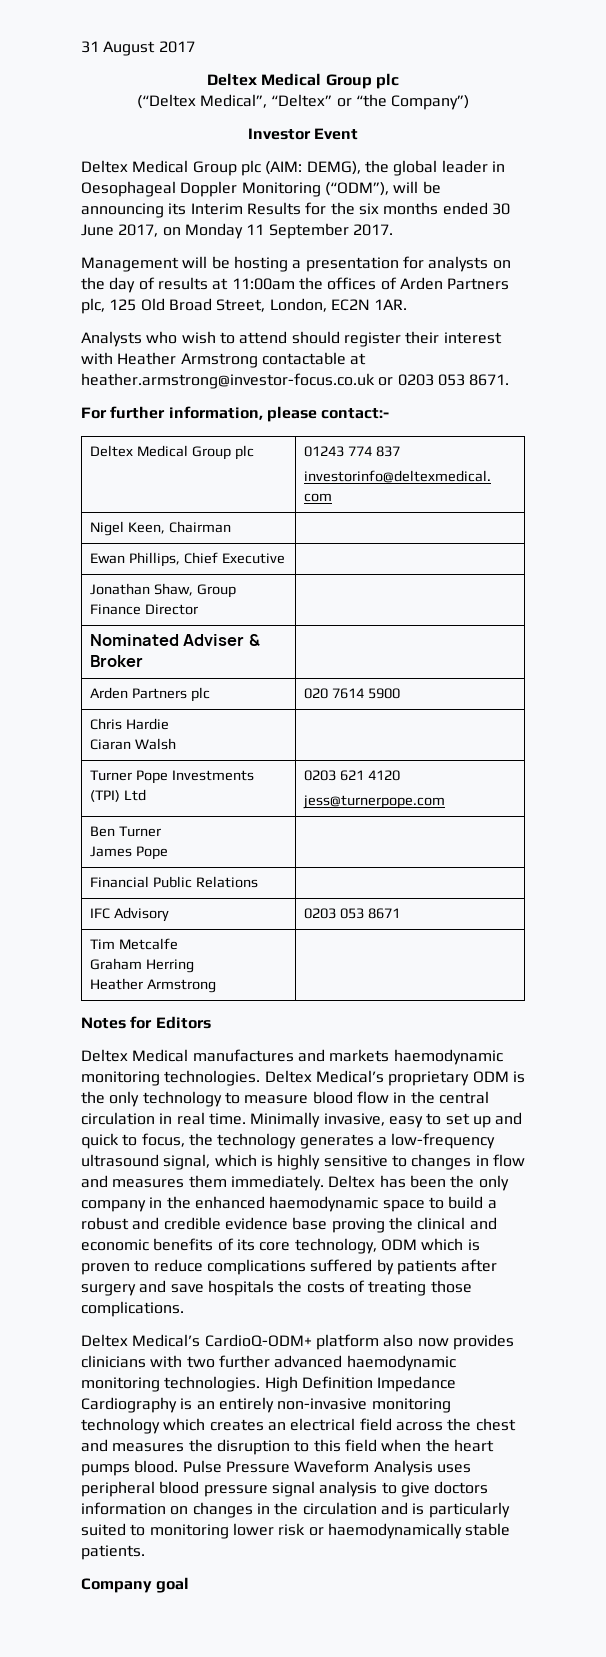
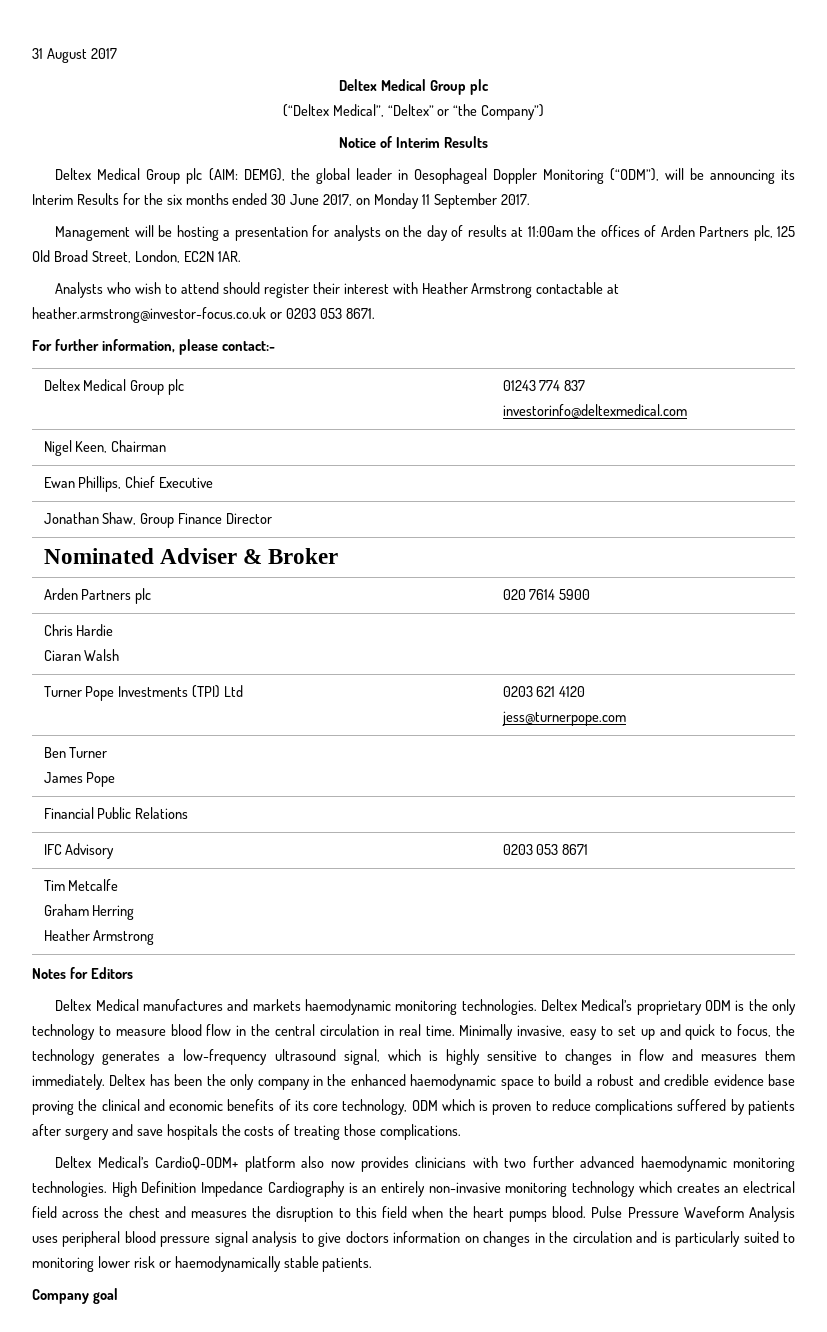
[247,128,359,140] Investor Event -> [339,136,488,148] Notice of Interim Results

